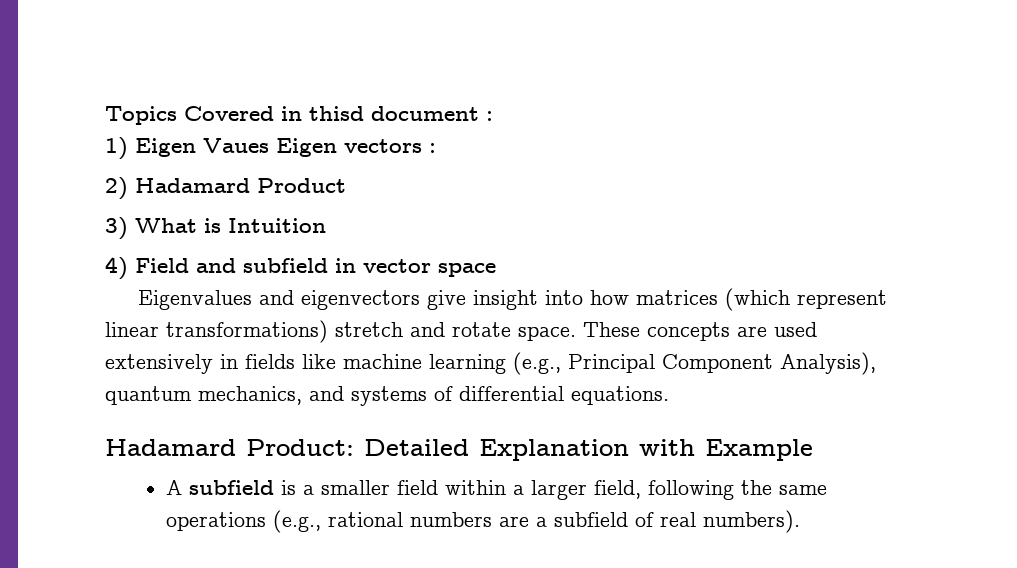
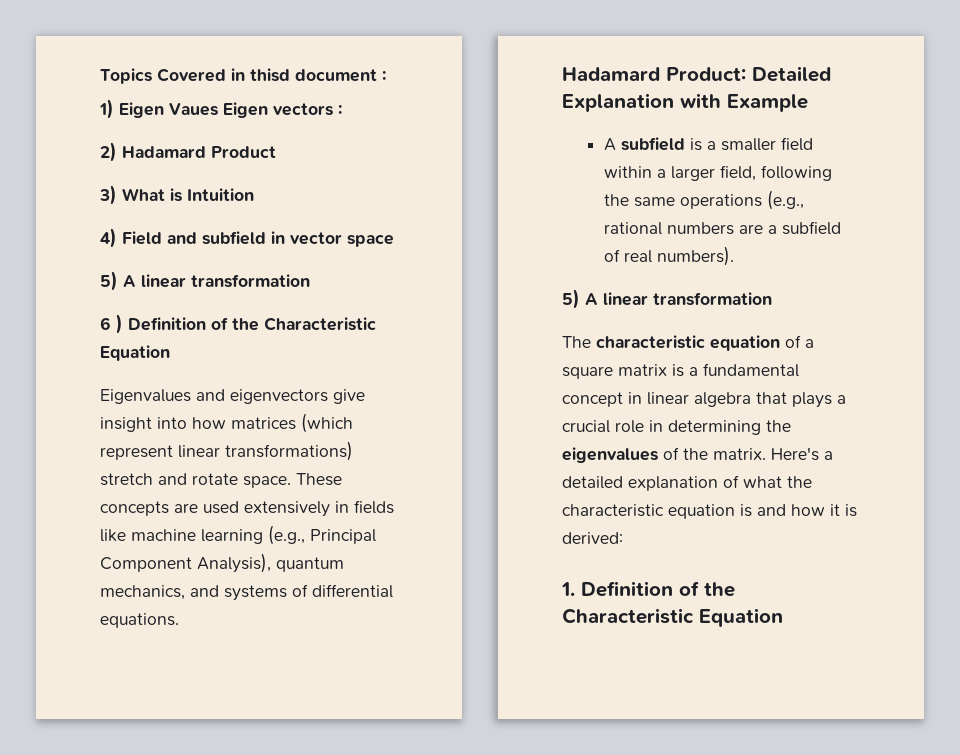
(496, 270) none -> [100,271,310,291] [100,314,376,334] [100,345,170,361] // 5) A linear transformation // 6 ) Definition of the Characteristic Equation
(801, 521) none -> [562,289,772,309] [562,335,814,351] [562,363,799,379] [562,392,846,408] [562,420,791,435] [562,447,833,463] [562,475,812,491] [562,504,857,519] [562,532,623,544] [561,581,735,597] [562,608,783,627] // 5) A linear transformation // The characteristic equation of a square matrix is a fundamental concept in linear algebra that plays a crucial role in determining the eigenvalues of the matrix. Here's a detailed explanation of what the characteristic equation is and how it is derived: // 1. Definition of the Characteristic Equation

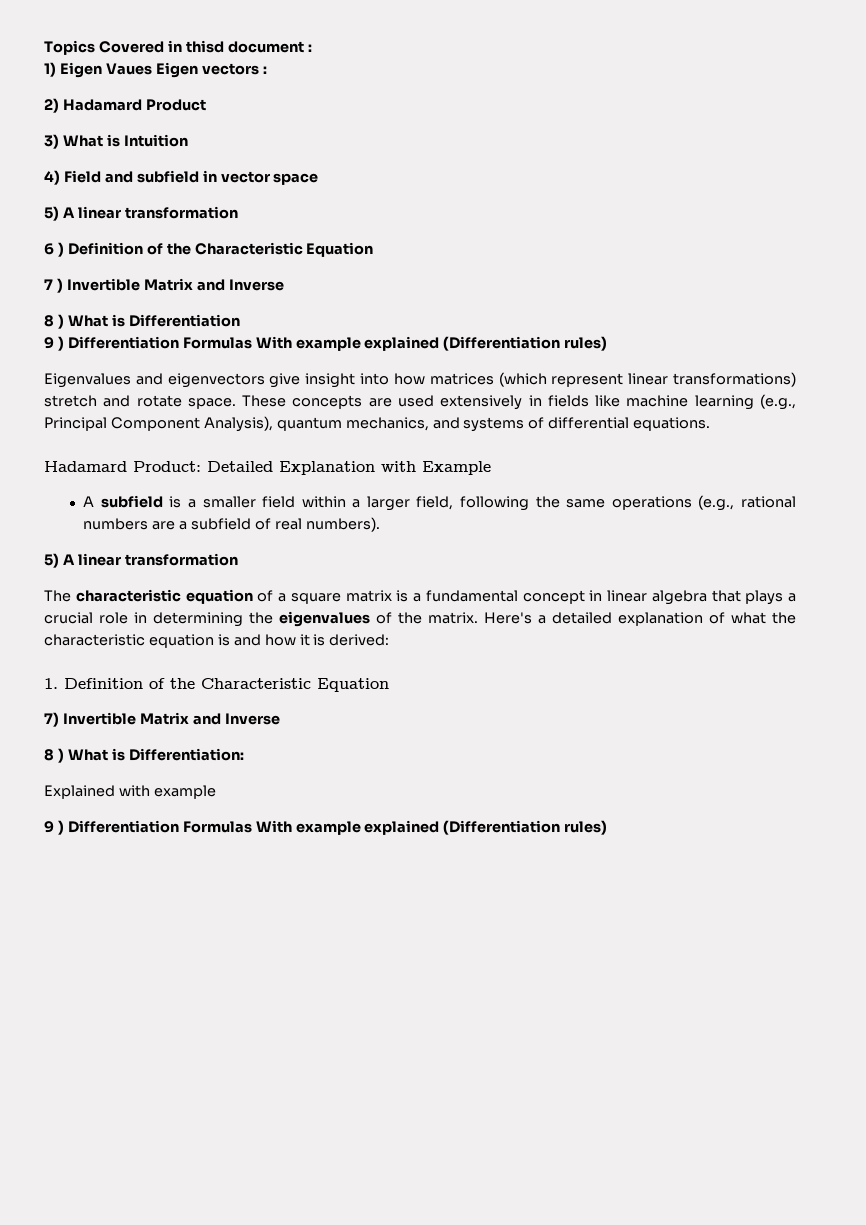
(170, 353) none -> [44,278,284,293] [44,314,240,329] [44,336,608,351] // 7 ) Invertible Matrix and Inverse // 8 ) What is Differentiation // 9 ) Differentiation Formulas With example explained (Differentiation rules)
(783, 617) none -> [44,712,280,727] [44,748,244,763] [44,785,216,799] [44,820,608,835] // 7) Invertible Matrix and Inverse // 8 ) What is Differentiation: // Explained with example // 9 ) Differentiation Formulas With example explained (Differentiation rules)

